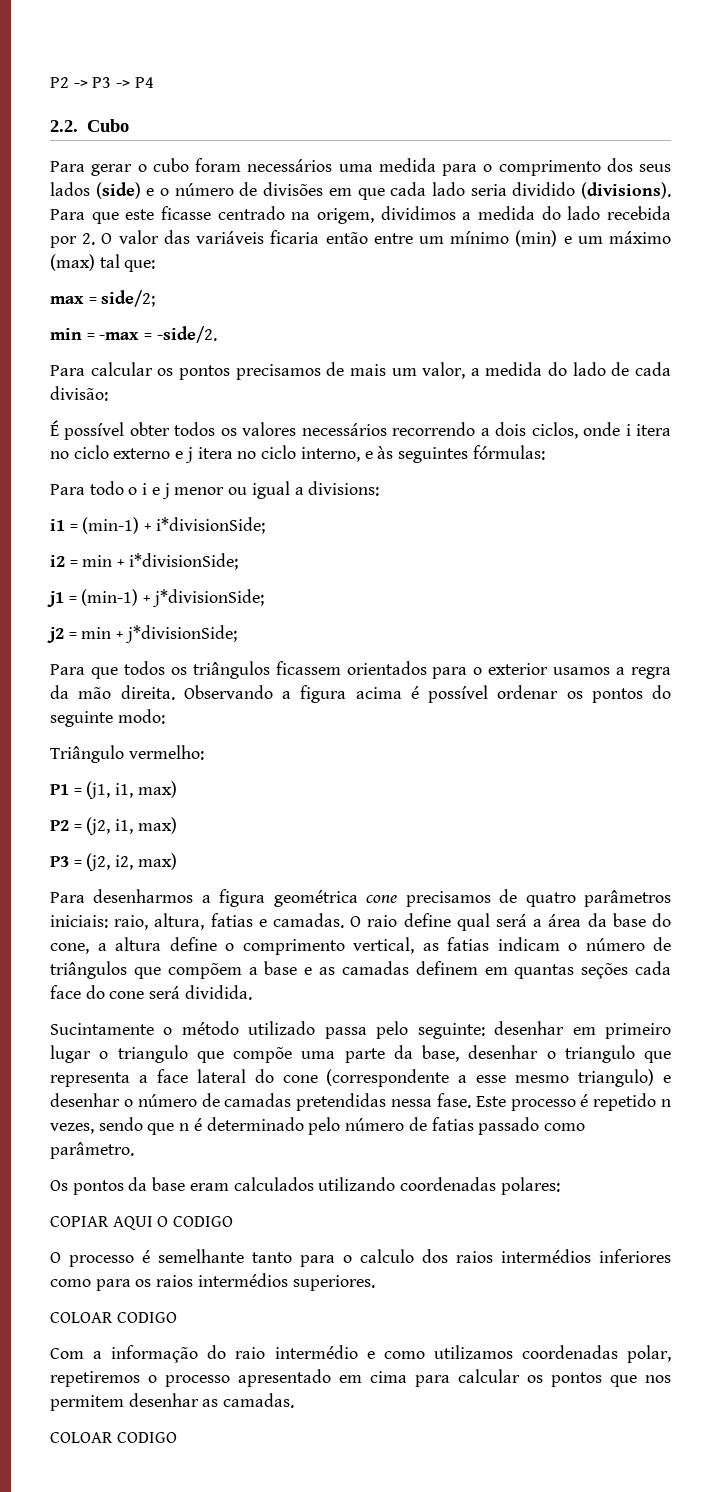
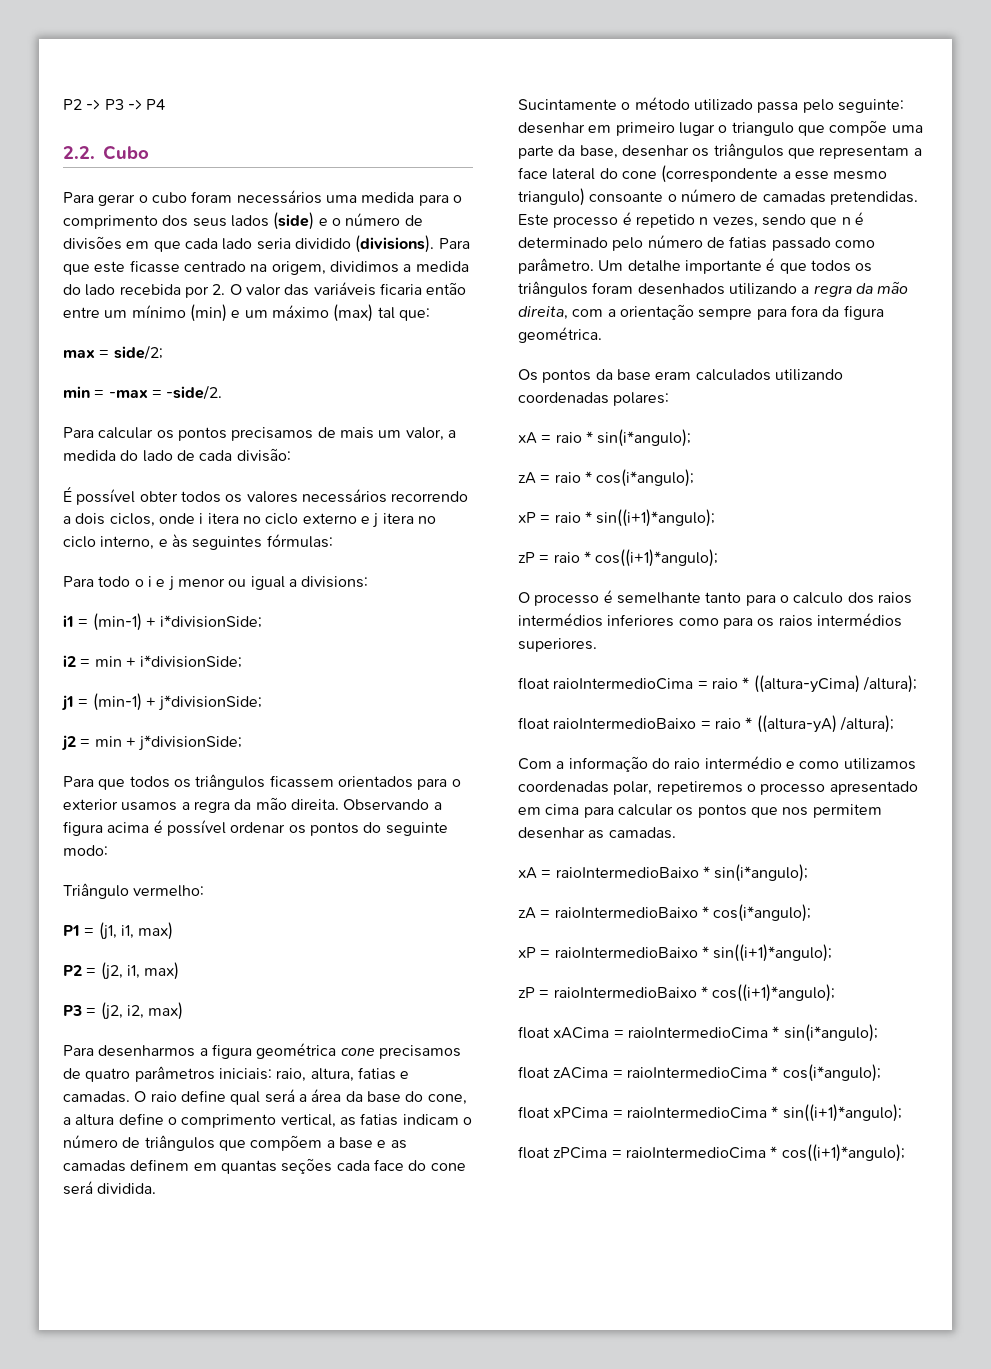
[546,1045,671,1063] [50,1072,130,1087] o triangulo que representa -> [692,143,910,159] os triângulos que representam
[662,1075,671,1083] [50,1093,120,1107] e desenhar -> [589,191,664,203] consoante
[296,1093,471,1111] pretendidas nessa fase. -> [829,191,918,205] pretendidas.
(134, 1150) none -> [598,258,873,274] [518,281,909,297] [518,304,884,320] [518,327,602,343] Um detalhe importante é que todos os triângulos foram desenhados utilizando a regra da mão direita, com a orientação sempre para fora da figura geométrica.
[50,1216,234,1230] COPIAR AQUI O CODIGO -> [518,429,692,447] [518,469,695,487] [518,509,716,527] [518,549,719,567] xA = raio * sin(i*angulo); // zA = raio * cos(i*angulo); // xP = raio * sin((i+1)*angulo); // zP = raio * cos((i+1)*angulo);
[50,1312,177,1323] COLOAR CODIGO -> [518,675,917,693] [518,715,894,733] float raioIntermedioCima = raio * ((altura-yCima) /altura); // float raioIntermedioBaixo = raio * ((altura-yA) /altura);
[50,1432,177,1443] COLOAR CODIGO -> [518,864,809,882] [518,904,812,922] [518,944,833,962] [518,984,836,1002] [518,1024,878,1042] [518,1064,881,1082] [518,1104,902,1122] [518,1144,905,1162] xA = raioIntermedioBaixo * sin(i*angulo); // zA = raioIntermedioBaixo * cos(i*angulo); // xP = raioIntermedioBaixo * sin((i+1)*angulo); // zP = raioIntermedioBaixo * cos((i+1)*angulo); // float xACima = raioIntermedioCima * sin(i*angulo); // float zACima = raioIntermedioCima * cos(i*angulo); // float xPCima = raioIntermedioCima * sin((i+1)*angulo); // float zPCima = raioIntermedioCima * cos((i+1)*angulo);

